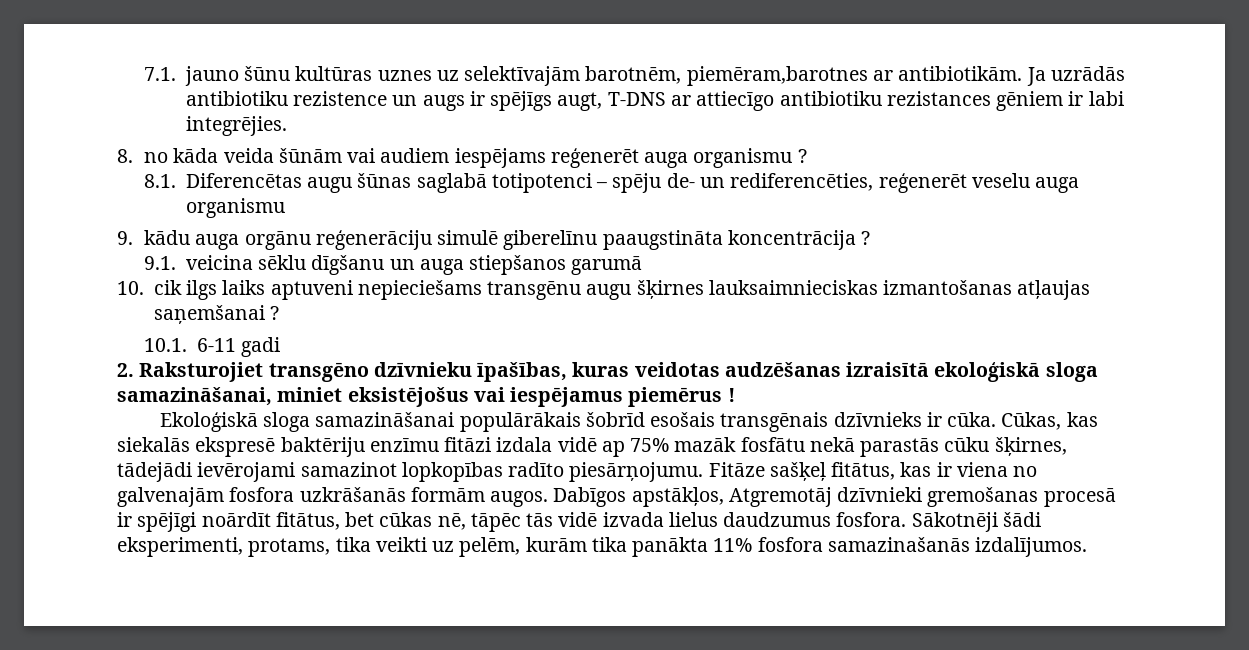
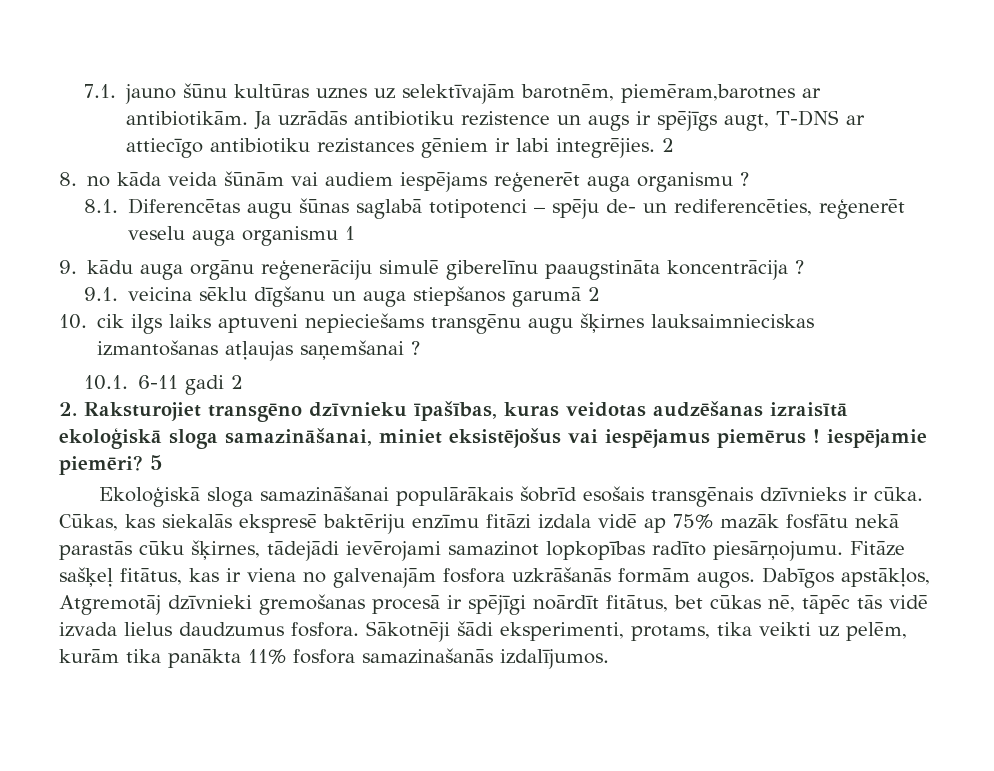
(287, 126) none -> [662,138,675,152] 2
(285, 208) none -> [345,226,356,240] 1
(643, 265) none -> [588,287,601,301] 2
(281, 347) none -> [231,375,244,389] 2
(735, 395) none -> [827,429,927,448] [59,455,162,475] iespējamie piemēri? 5

